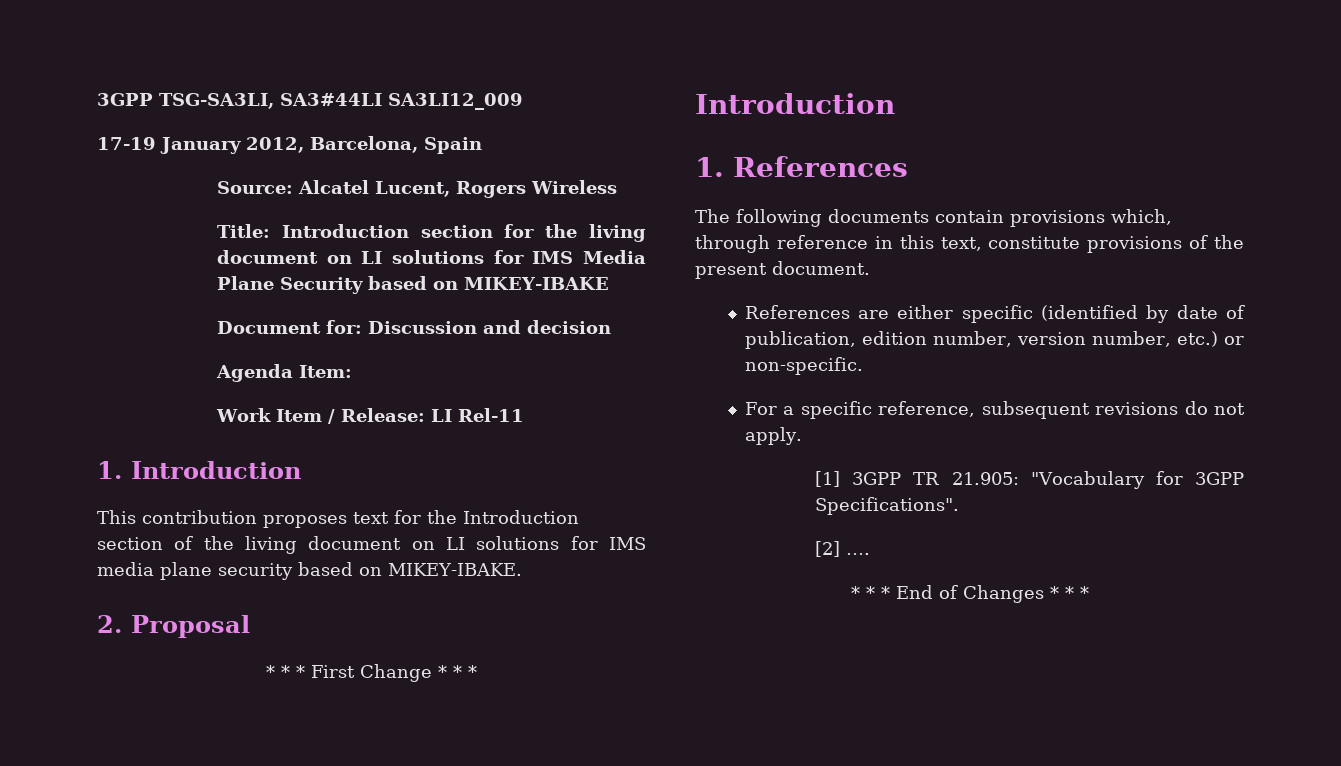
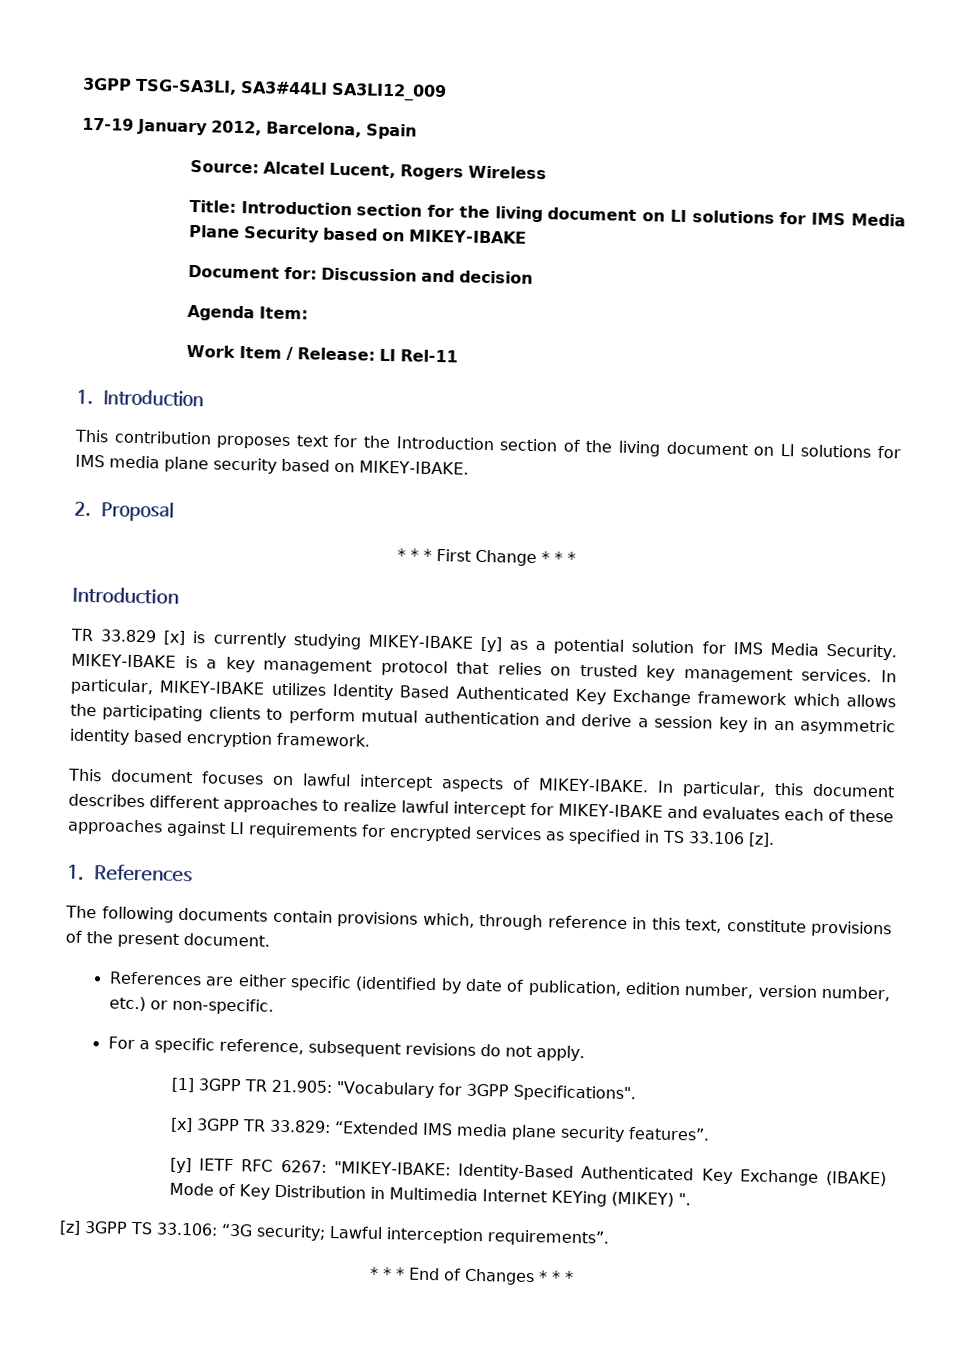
(895, 103) none -> [70,628,898,661] [71,653,897,684] [70,678,897,708] [70,703,897,736] [69,728,370,748] [67,768,896,798] [68,793,894,823] [67,818,775,847] // TR 33.829 [x] is currently studying MIKEY-IBAKE [y] as a potential solution for IMS Media Security. MIKEY-IBAKE is a key management protocol that relies on trusted key management services. In particular, MIKEY-IBAKE utilizes Identity Based Authenticated Key Exchange framework which allows the participating clients to perform mutual authentication and derive a session key in an asymmetric identity based encryption framework. // This document focuses on lawful intercept aspects of MIKEY-IBAKE. In particular, this document describes different approaches to realize lawful intercept for MIKEY-IBAKE and evaluates each of these approaches against LI requirements for encrypted services as specified in TS 33.106 [z].
[815,541,871,557] [2] …. -> [169,1117,710,1142] [169,1157,888,1187] [168,1182,691,1207] [59,1220,609,1247] [x] 3GPP TR 33.829: “Extended IMS media plane security features”. // [y] IETF RFC 6267: "MIKEY-IBAKE: Identity-Based Authenticated Key Exchange (IBAKE) Mode of Key Distribution in Multimedia Internet KEYing (MIKEY) ". // [z] 3GPP TS 33.106: “3G security; Lawful interception requirements”.

